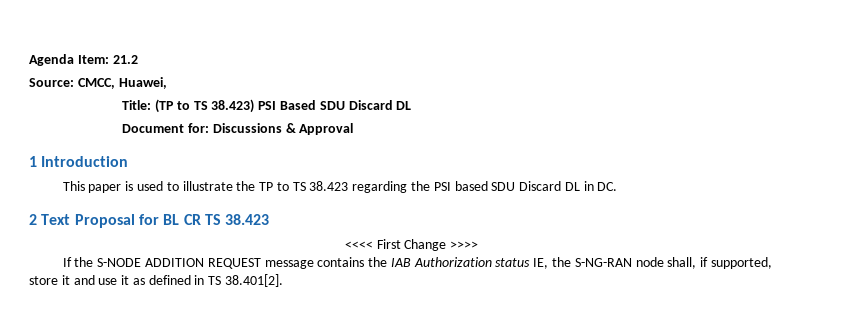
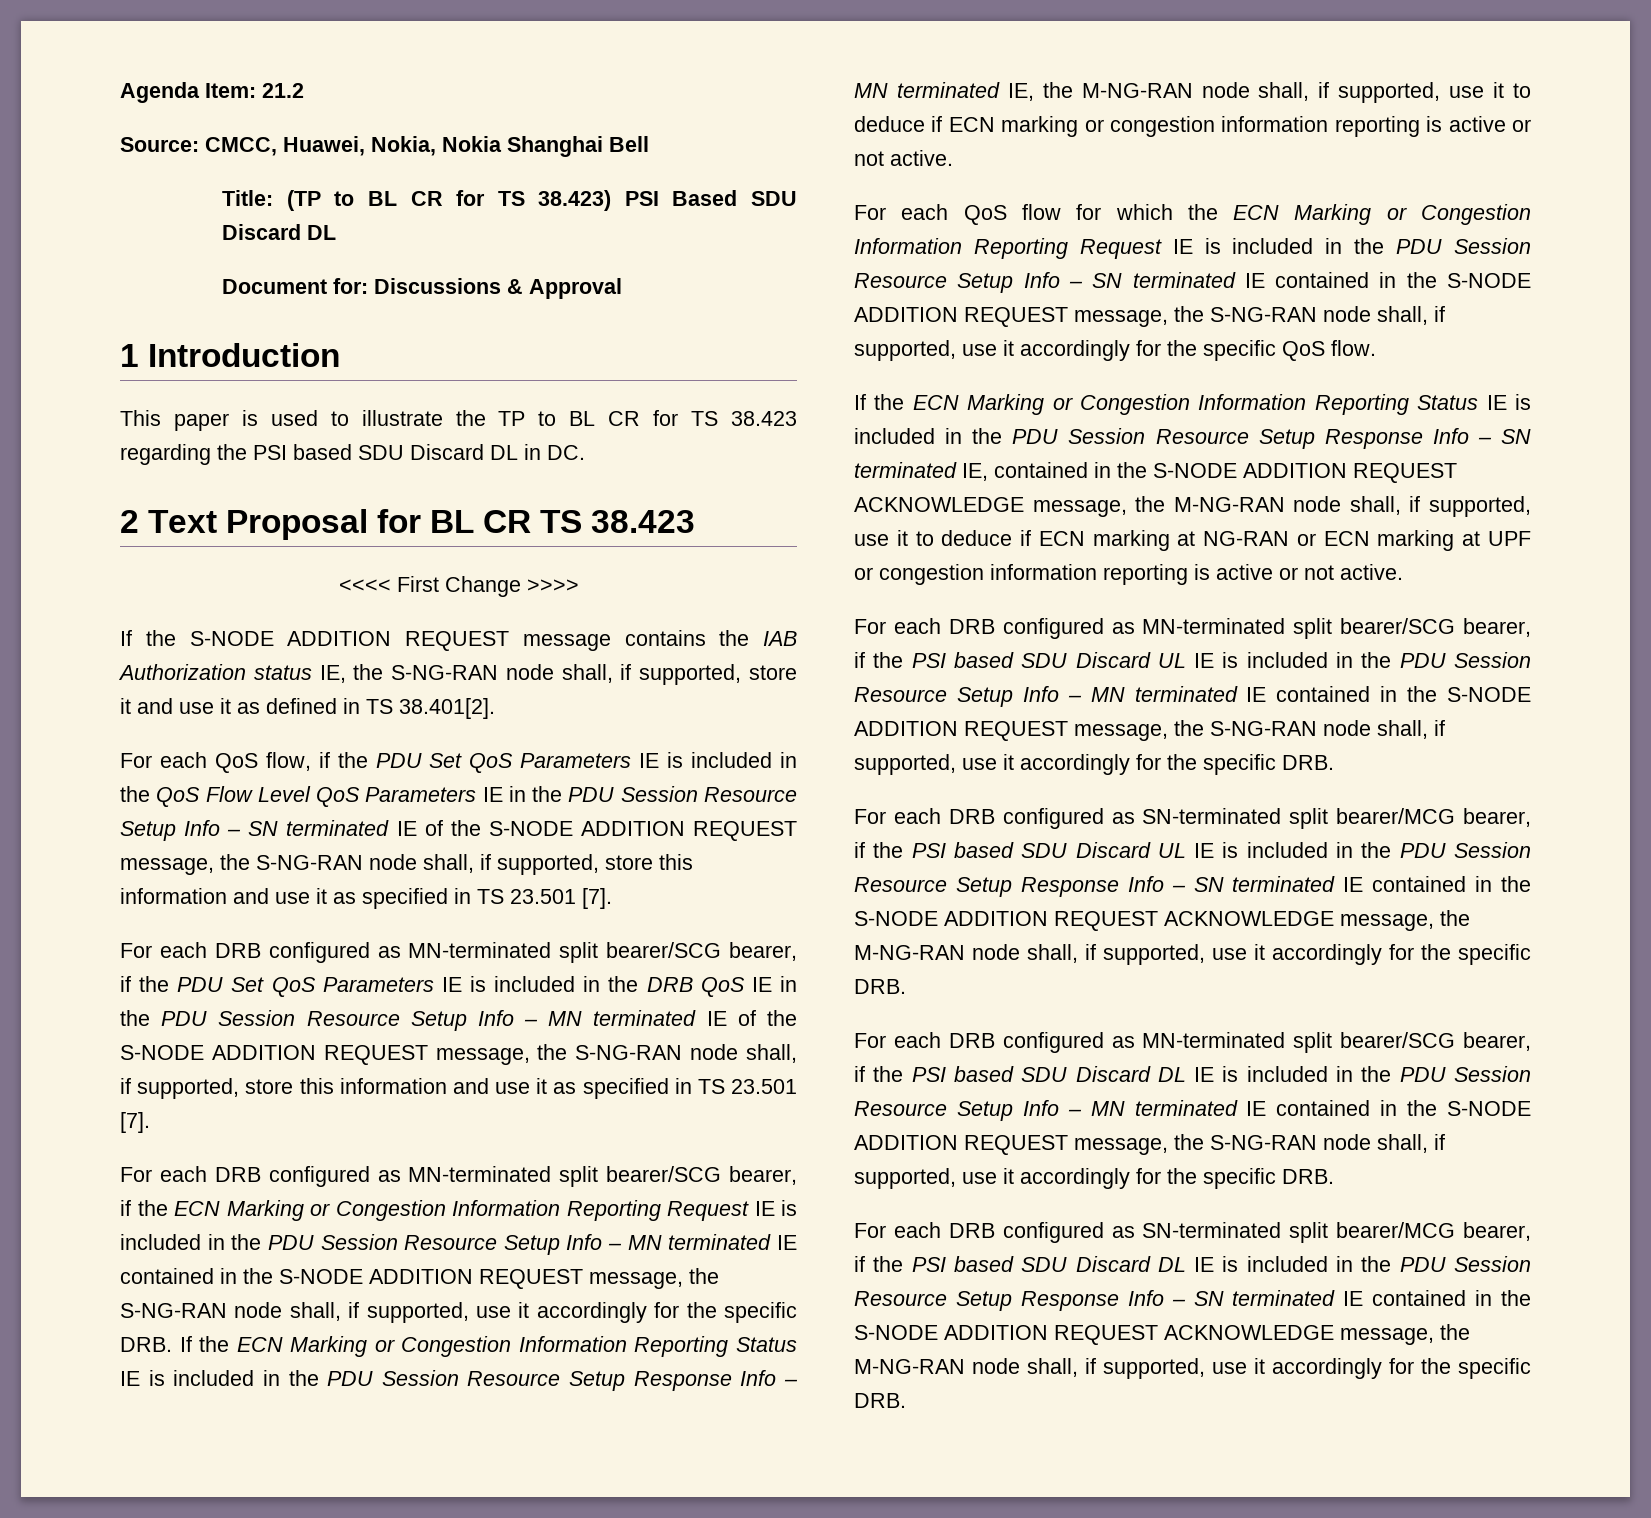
(167, 83) none -> [371,136,649,157] Nokia, Nokia Shanghai Bell
(190, 105) none -> [367,190,486,206] BL CR for
(289, 186) none -> [569,410,679,426] BL CR for
(284, 280) none -> [120,752,797,773] [120,786,797,807] [120,820,798,841] [120,854,693,875] [120,888,612,909] [120,942,797,963] [120,976,797,997] [120,1010,797,1031] [120,1044,797,1065] [120,1078,797,1099] [120,1112,150,1133] [120,1166,797,1187] [120,1200,797,1221] [120,1234,797,1255] [120,1268,719,1289] [120,1302,797,1323] [120,1336,797,1357] [120,1370,798,1391] [854,82,1531,103] [854,116,1531,137] [854,150,953,166] [854,204,1531,225] [854,238,1532,259] [854,272,1531,293] [854,306,1445,327] [854,340,1376,361] [854,394,1531,415] [854,428,1531,449] [854,462,1457,483] [854,496,1531,517] [854,530,1531,551] [854,564,1403,585] [854,618,1531,639] [854,652,1531,668] [854,686,1531,707] [854,720,1445,741] [854,754,1334,775] [854,808,1531,829] [854,842,1531,858] [854,876,1531,897] [854,910,1470,931] [854,944,1531,965] [854,979,906,994] [854,1032,1531,1053] [854,1066,1531,1082] [854,1100,1531,1121] [854,1134,1445,1155] [854,1168,1334,1189] [854,1222,1531,1243] [854,1256,1531,1272] [854,1290,1531,1311] [854,1324,1470,1345] [854,1358,1531,1379] [854,1393,906,1408] // For each QoS flow, if the PDU Set QoS Parameters IE is included in the QoS Flow Level QoS Parameters IE in the PDU Session Resource Setup Info – SN terminated IE of the S-NODE ADDITION REQUEST message, the S-NG-RAN node shall, if supported, store this information and use it as specified in TS 23.501 [7]. // For each DRB configured as MN-terminated split bearer/SCG bearer, if the PDU Set QoS Parameters IE is included in the DRB QoS IE in the PDU Session Resource Setup Info – MN terminated IE of the S-NODE ADDITION REQUEST message, the S-NG-RAN node shall, if supported, store this information and use it as specified in TS 23.501 [7]. // For each DRB configured as MN-terminated split bearer/SCG bearer, if the ECN Marking or Congestion Information Reporting Request IE is included in the PDU Session Resource Setup Info – MN terminated IE contained in the S-NODE ADDITION REQUEST message, the S-NG-RAN node shall, if supported, use it accordingly for the specific DRB. If the ECN Marking or Congestion Information Reporting Status IE is included in the PDU Session Resource Setup Response Info – MN terminated IE, the M-NG-RAN node shall, if supported, use it to deduce if ECN marking or congestion information reporting is active or not active. // For each QoS flow for which the ECN Marking or Congestion Information Reporting Request IE is included in the PDU Session Resource Setup Info – SN terminated IE contained in the S-NODE ADDITION REQUEST message, the S-NG-RAN node shall, if supported, use it accordingly for the specific QoS flow. // If the ECN Marking or Congestion Information Reporting Status IE is included in the PDU Session Resource Setup Response Info – SN terminated IE, contained in the S-NODE ADDITION REQUEST ACKNOWLEDGE message, the M-NG-RAN node shall, if supported, use it to deduce if ECN marking at NG-RAN or ECN marking at UPF or congestion information reporting is active or not active. // For each DRB configured as MN-terminated split bearer/SCG bearer, if the PSI based SDU Discard UL IE is included in the PDU Session Resource Setup Info – MN terminated IE contained in the S-NODE ADDITION REQUEST message, the S-NG-RAN node shall, if supported, use it accordingly for the specific DRB. // For each DRB configured as SN-terminated split bearer/MCG bearer, if the PSI based SDU Discard UL IE is included in the PDU Session Resource Setup Response Info – SN terminated IE contained in the S-NODE ADDITION REQUEST ACKNOWLEDGE message, the M-NG-RAN node shall, if supported, use it accordingly for the specific DRB. // For each DRB configured as MN-terminated split bearer/SCG bearer, if the PSI based SDU Discard DL IE is included in the PDU Session Resource Setup Info – MN terminated IE contained in the S-NODE ADDITION REQUEST message, the S-NG-RAN node shall, if supported, use it accordingly for the specific DRB. // For each DRB configured as SN-terminated split bearer/MCG bearer, if the PSI based SDU Discard DL IE is included in the PDU Session Resource Setup Response Info – SN terminated IE contained in the S-NODE ADDITION REQUEST ACKNOWLEDGE message, the M-NG-RAN node shall, if supported, use it accordingly for the specific DRB.

